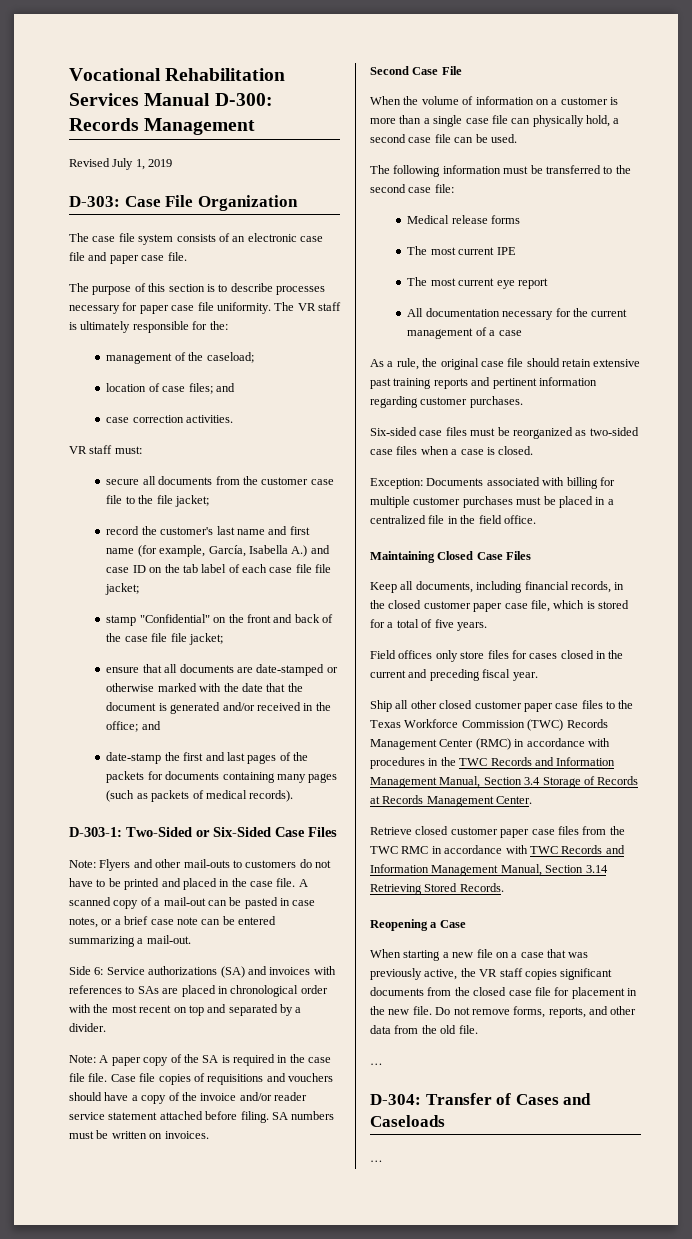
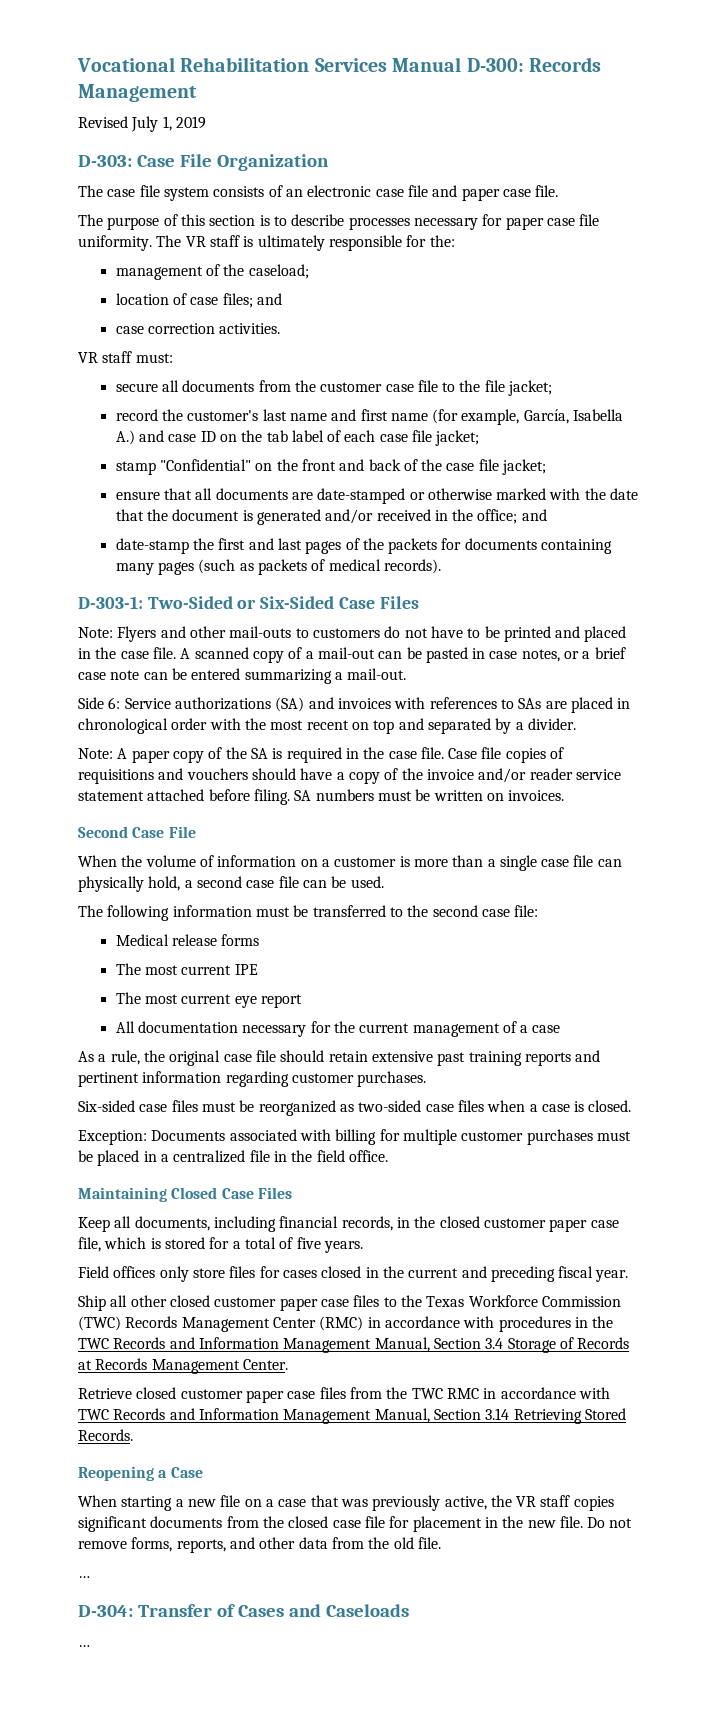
[315,564,332,573] file -> (433, 436) none
[170,633,187,642] file -> (499, 465) none
[69,1073,85,1082] file -> (417, 755) none

